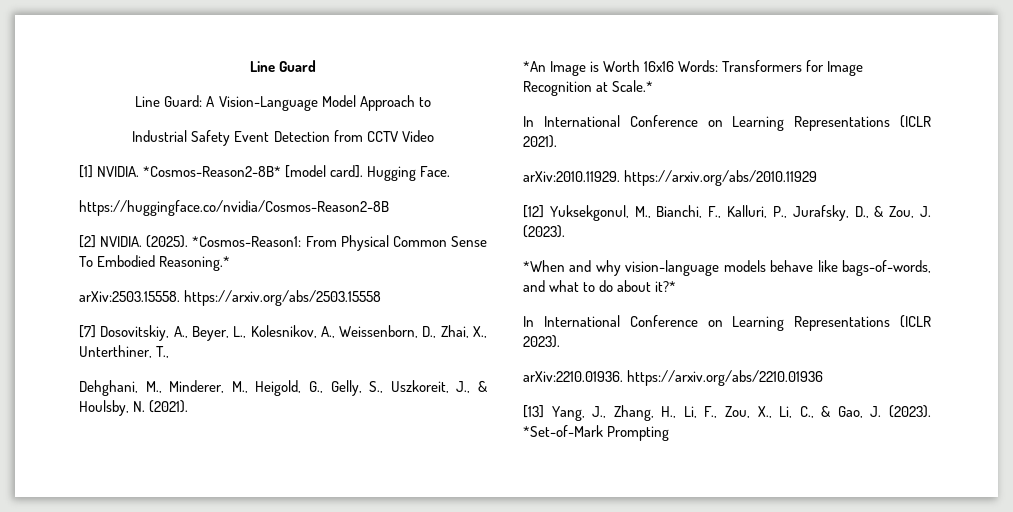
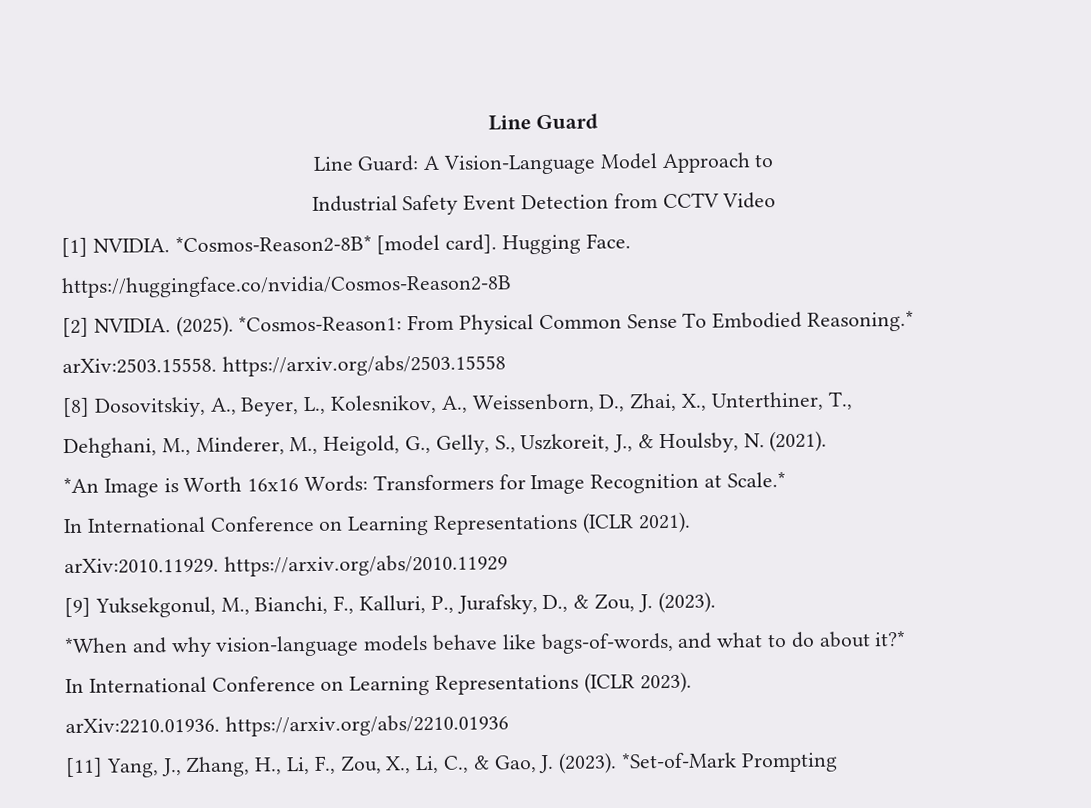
[79,325,96,338] [7] -> [62,397,90,418] [8]
[523,205,544,218] [12] -> [64,597,91,618] [9]
[523,405,544,418] [13] -> [65,757,103,778] [11]

